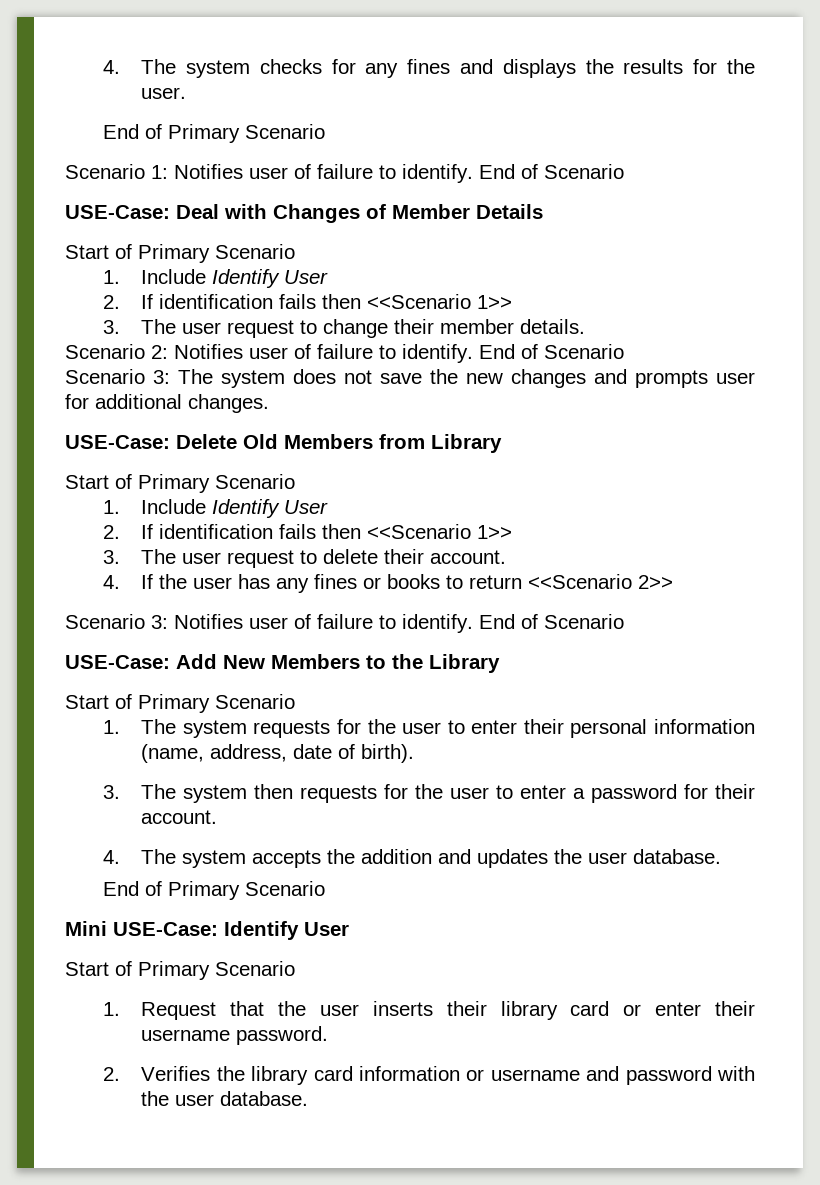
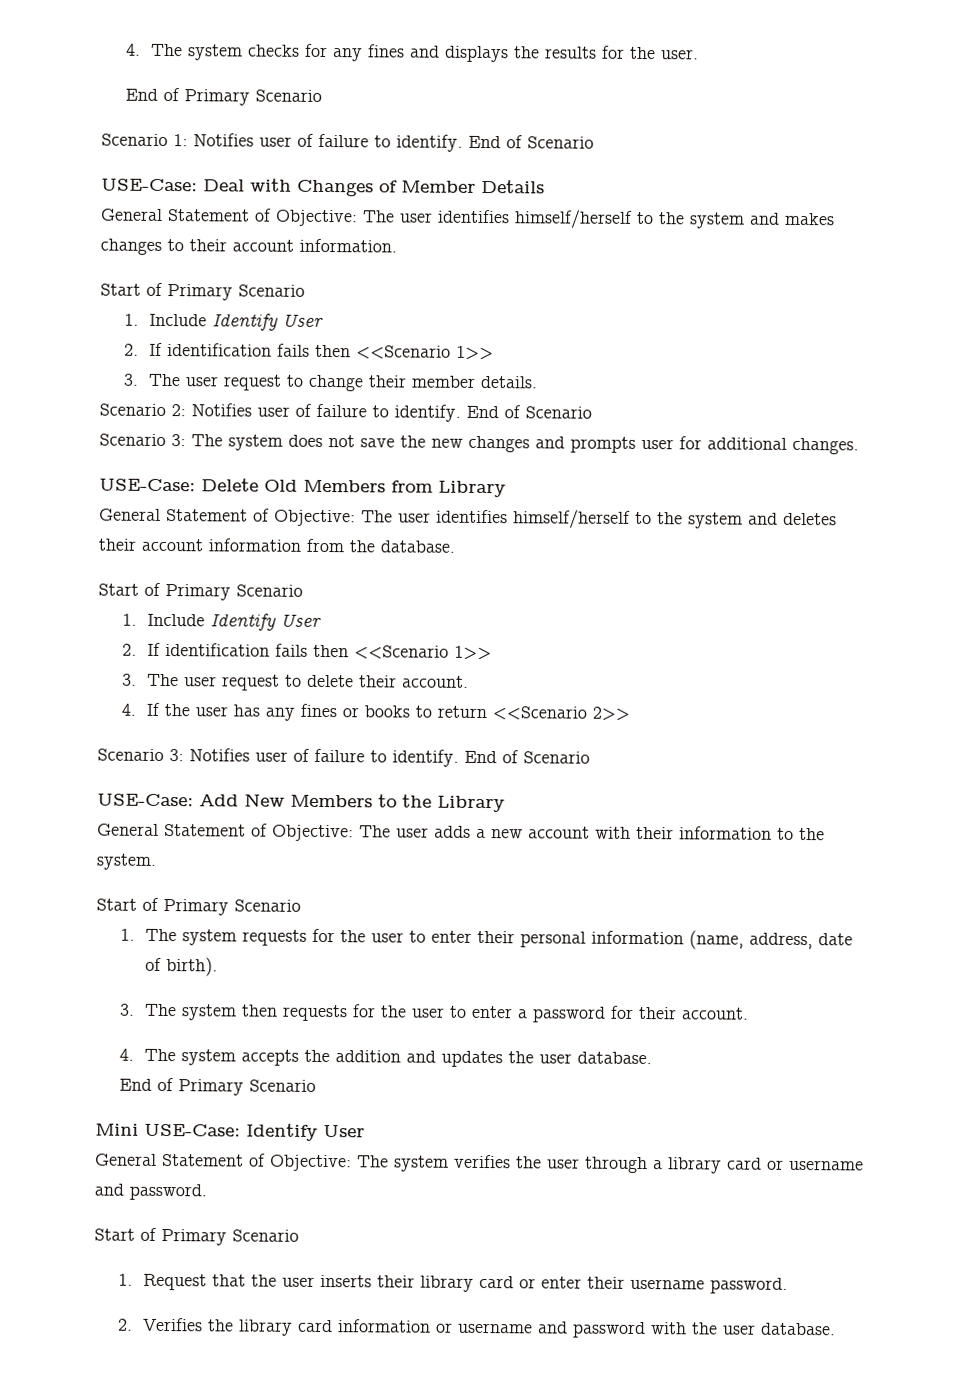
(543, 211) none -> [100,208,835,229] [100,238,397,255] // General Statement of Objective: The user identifies himself/herself to the system and makes changes to their account information.
(502, 443) none -> [99,508,837,529] [98,538,455,553] // General Statement of Objective: The user identifies himself/herself to the system and deletes their account information from the database.
(500, 663) none -> [97,823,825,842] [96,853,156,870] // General Statement of Objective: The user adds a new account with their information to the system.
(349, 929) none -> [95,1153,864,1174] [94,1183,207,1201] // General Statement of Objective: The system verifies the user through a library card or username and password.

